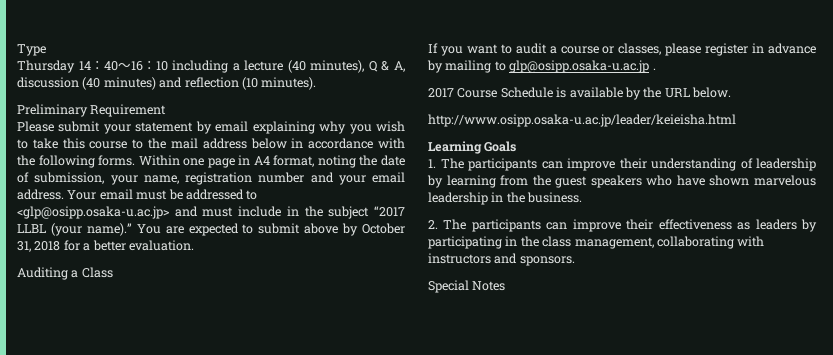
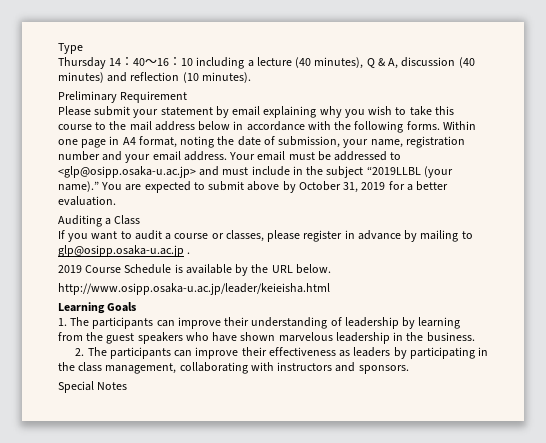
[374,206,406,217] [17,224,46,233] “2017 LLBL -> [366,166,421,175] “2019LLBL
[34,241,61,251] 2018 -> [361,182,386,190] 2019
[428,88,454,98] 2017 -> [58,265,82,273] 2019

